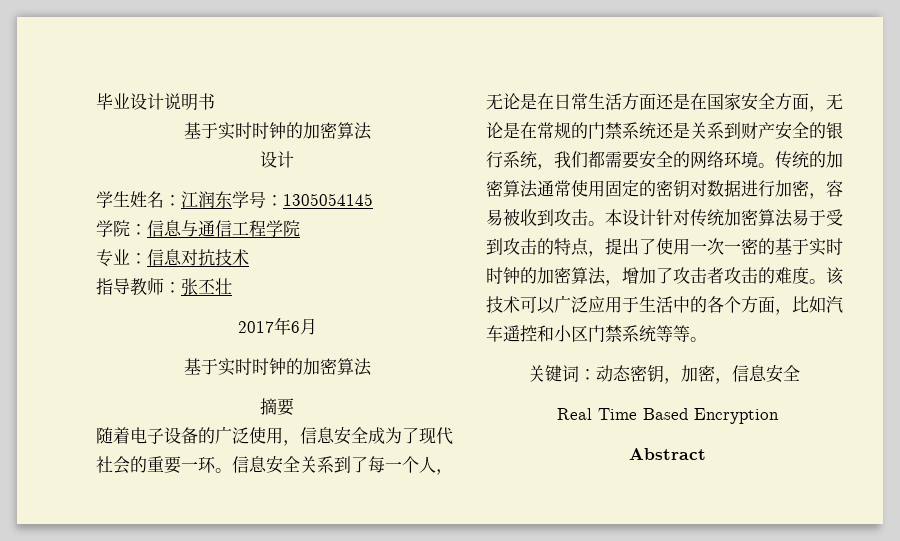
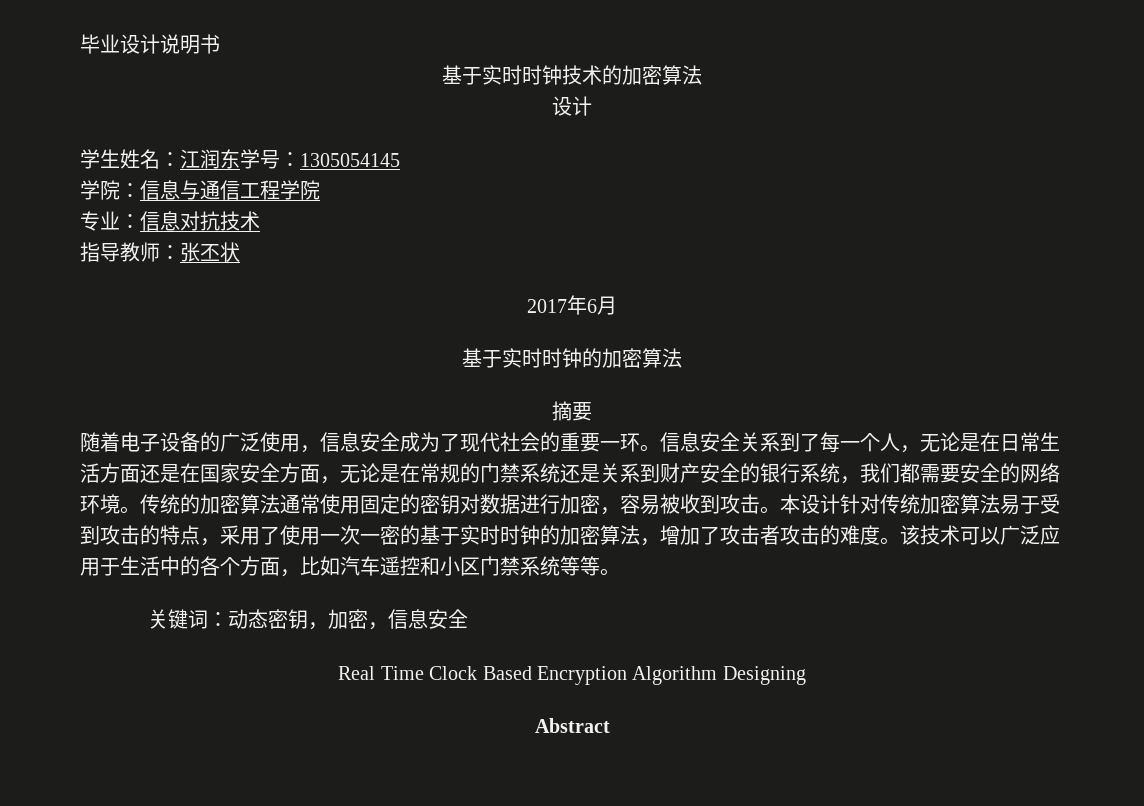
(286, 130) none -> [562,65,602,85] 技术
[215,278,232,295] 壮 -> [220,242,240,262] 状
[605,238,639,255] 提出 -> [220,525,260,545] 采用
(637, 414) none -> [429,666,478,680] Clock
(779, 416) none -> [632,666,806,685] Algorithm Designing

